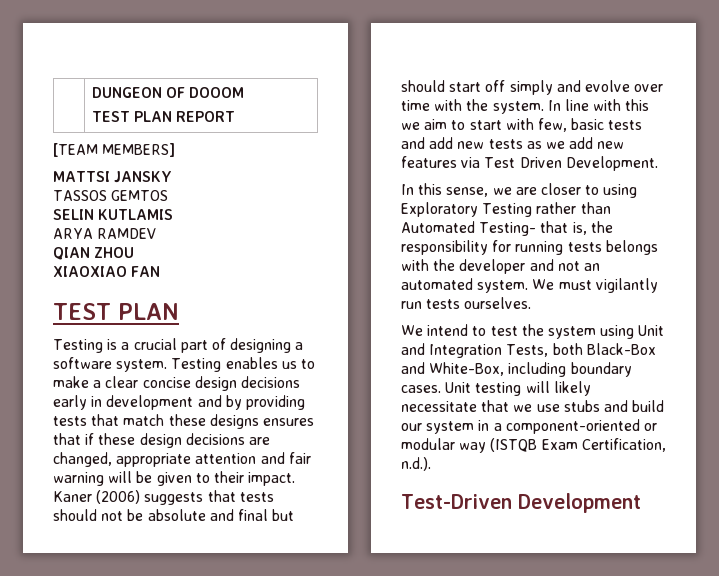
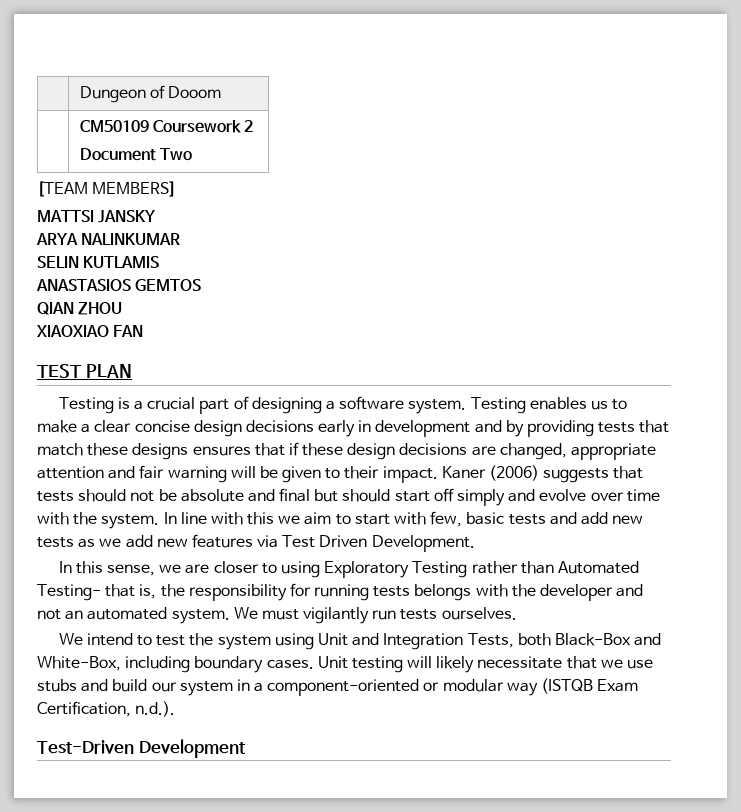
[91,87,244,98] [91,111,235,122] | DUNGEON OF DOOOM // TEST PLAN REPORT -> [79,85,222,103] [79,120,254,133] [79,148,192,161] | Dungeon of Dooom // | CM50109 Coursework 2 // Document Two
[53,190,169,201] TASSOS GEMTOS -> [36,233,181,245] ARYA NALINKUMAR
[53,228,157,239] ARYA RAMDEV -> [36,279,202,291] ANASTASIOS GEMTOS

